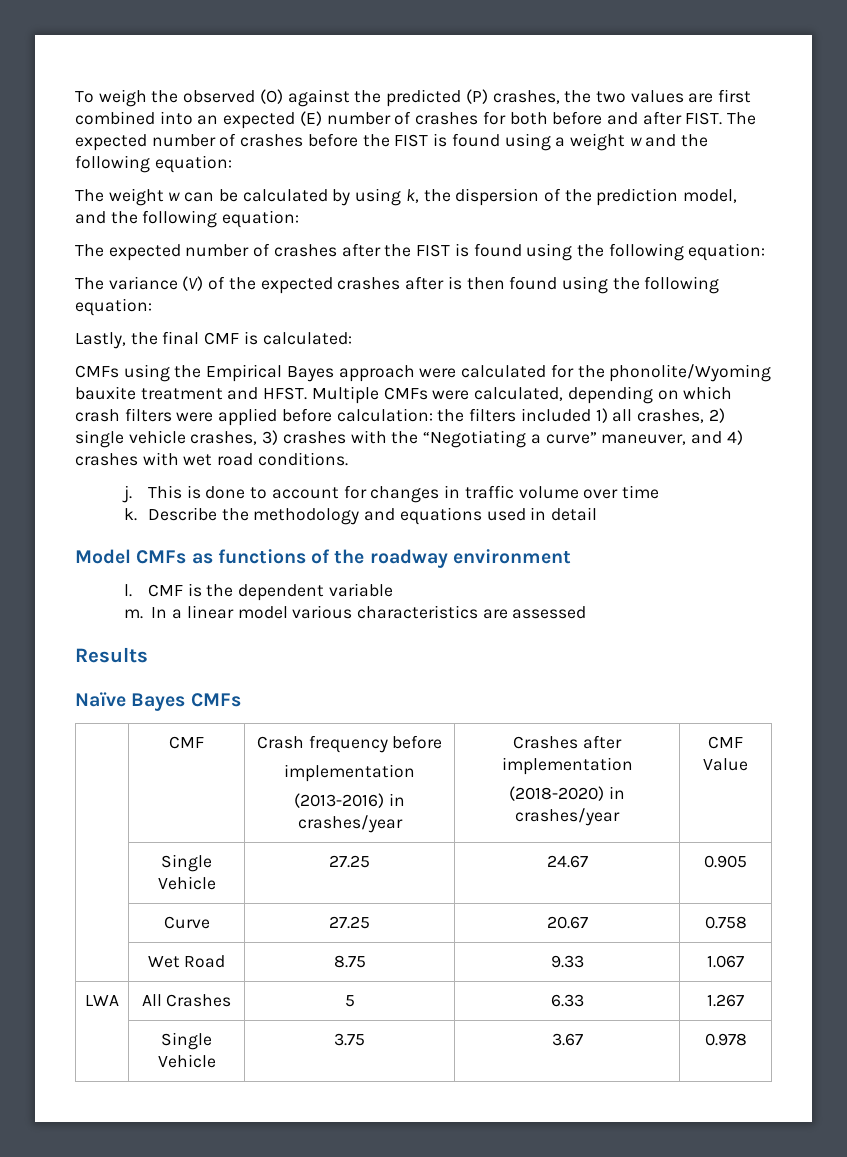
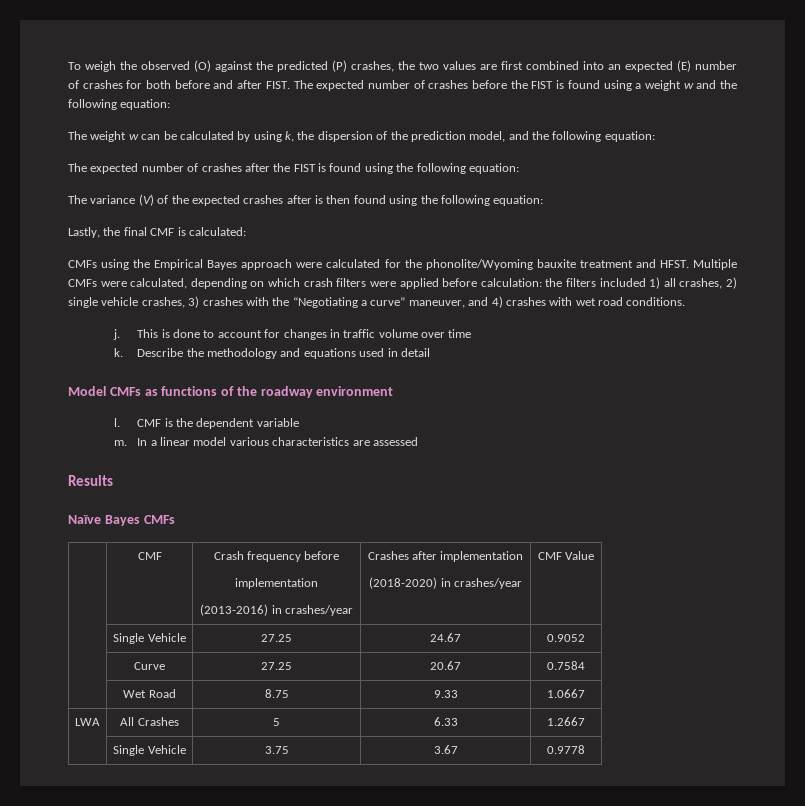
[704,855,747,868] 0.905 -> [547,634,585,642] 0.9052
[704,916,747,929] 0.758 -> [547,661,585,670] 0.7584
[707,955,744,968] 1.067 -> [547,689,585,698] 1.0667
[707,994,744,1007] 1.267 -> [547,717,585,726] 1.2667
[704,1033,747,1046] 0.978 -> [547,745,585,754] 0.9778

